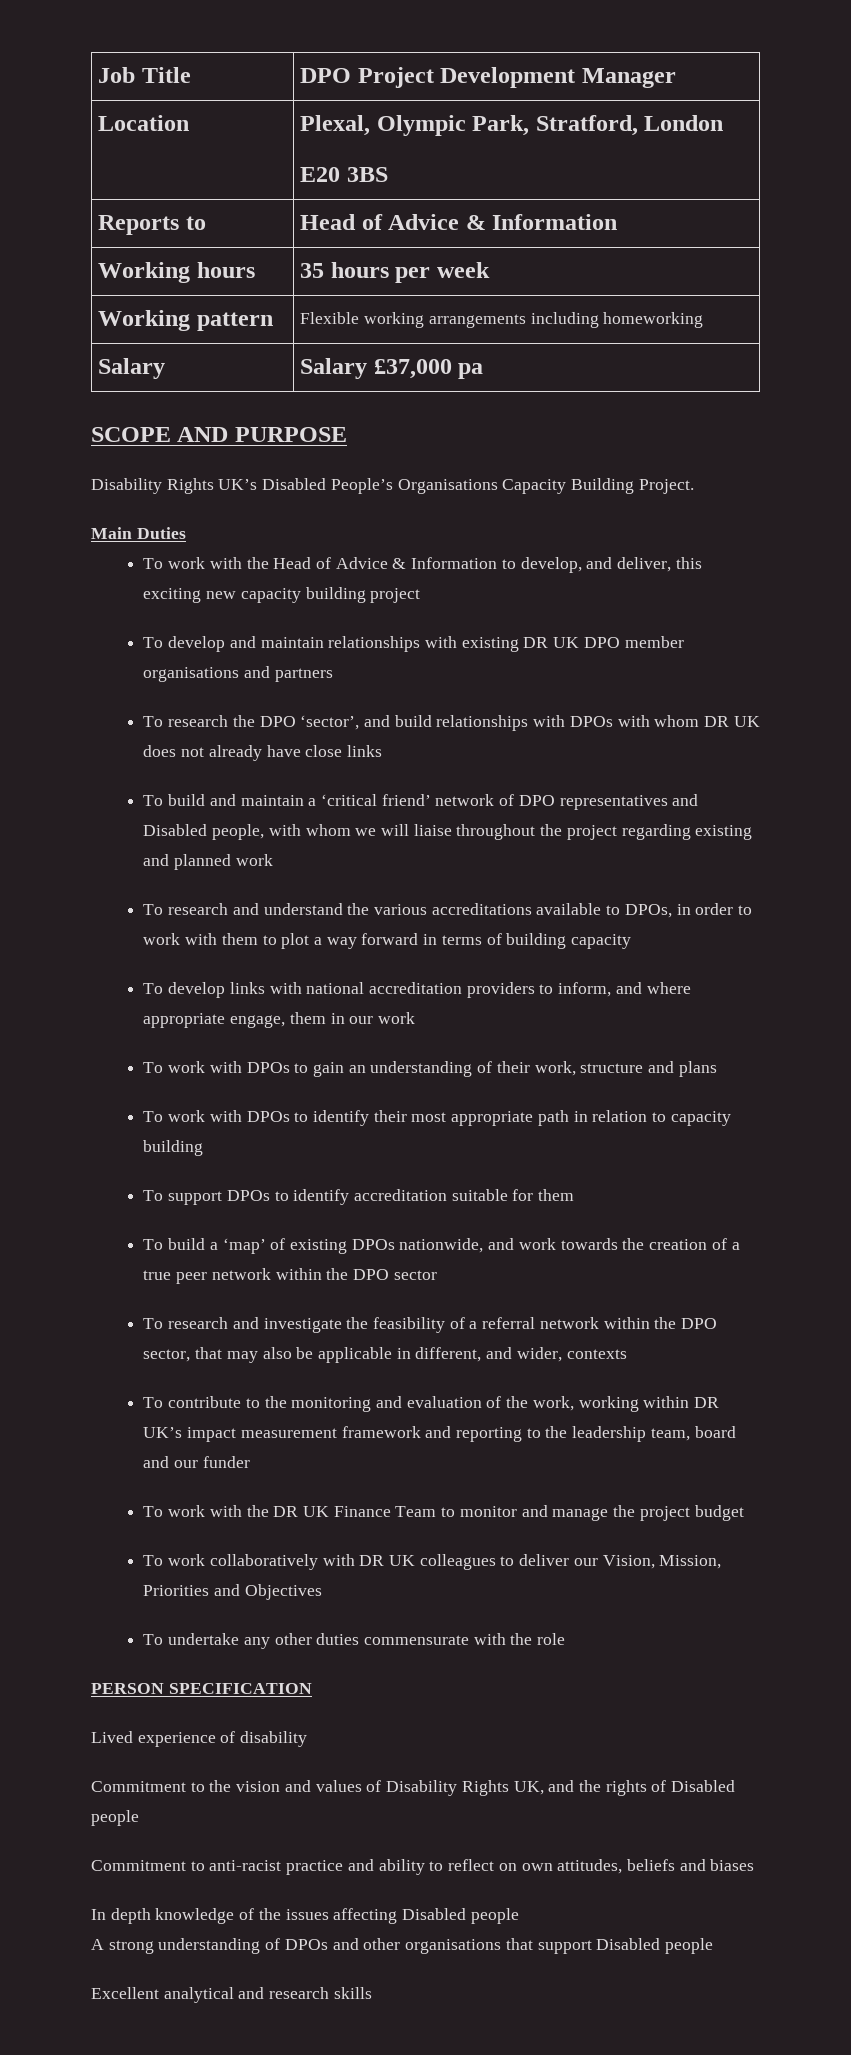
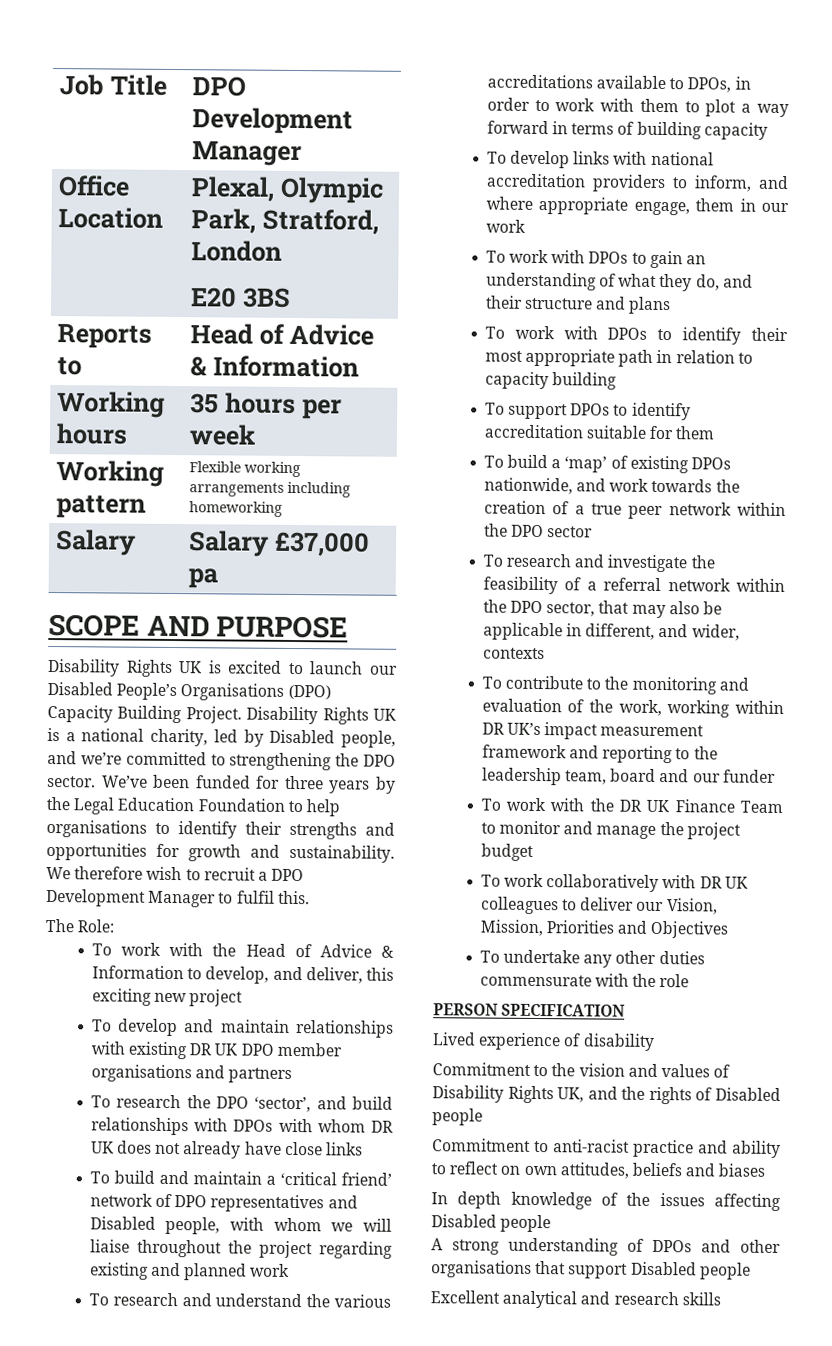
[357,67,434,88] Project -> (247, 86) none
(676, 78) none -> [58,175,131,197] Office
[218,479,258,490] UK’s -> [178,660,398,675] UK is excited to launch our
(498, 486) none -> [287,684,331,700] (DPO)
[91,527,186,539] // Main Duties -> [246,706,397,725] [47,727,396,748] [47,750,396,771] [47,774,396,794] [46,796,340,817] [46,819,395,840] [46,842,395,863] [46,866,305,882] [46,888,310,908] [45,918,115,933] Disability Rights UK is a national charity, led by Disabled people, and we’re committed to strengthening the DPO sector. We’ve been funded for three years by the Legal Education Foundation to help organisations to identify their strengths and opportunities for growth and sustainability. We therefore wish to recruit a DPO Development Manager to fulfil this. // The Role:
[240,587,366,603] capacity building -> (188, 997) none
[496,1061,576,1076] their work, -> [618,273,753,292] [484,295,523,309] what they do, and their

